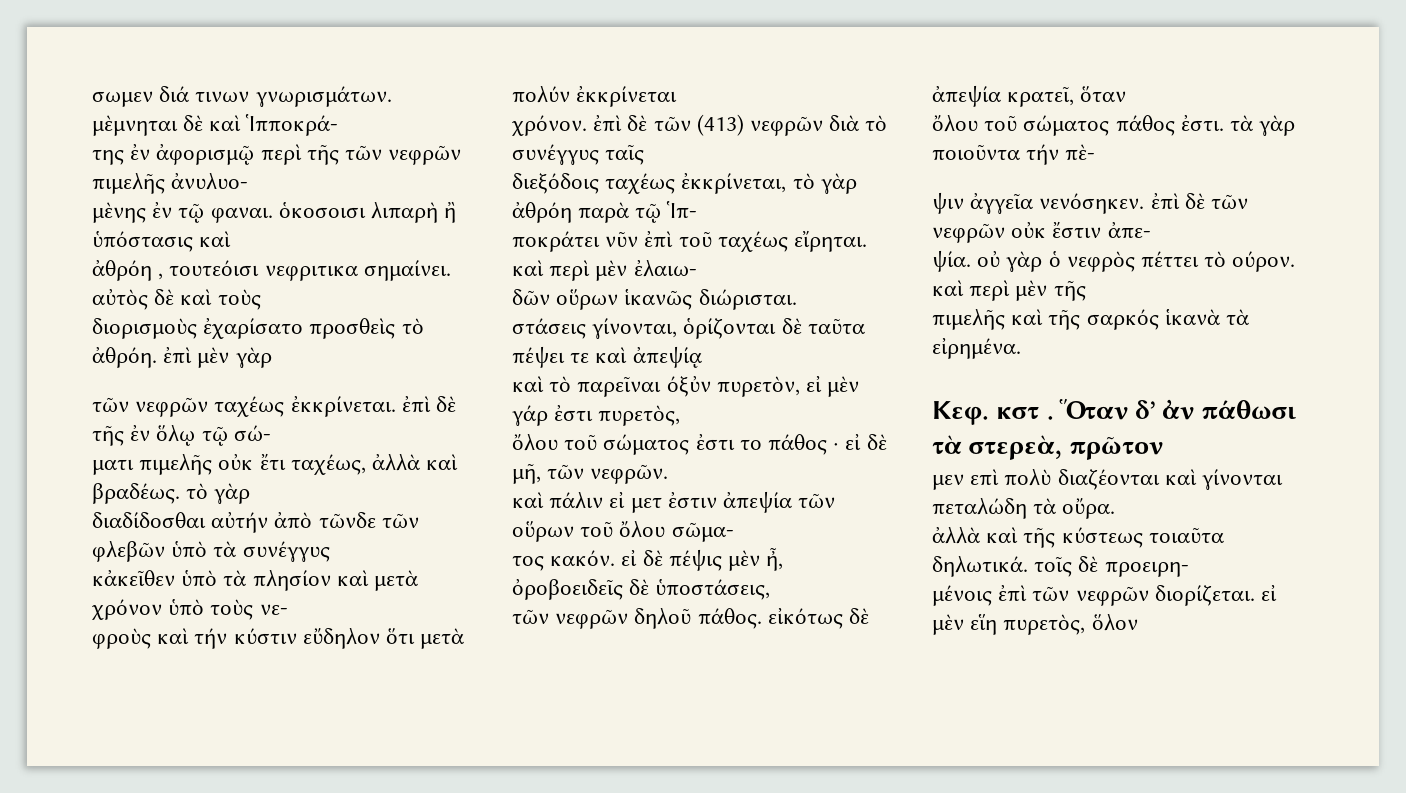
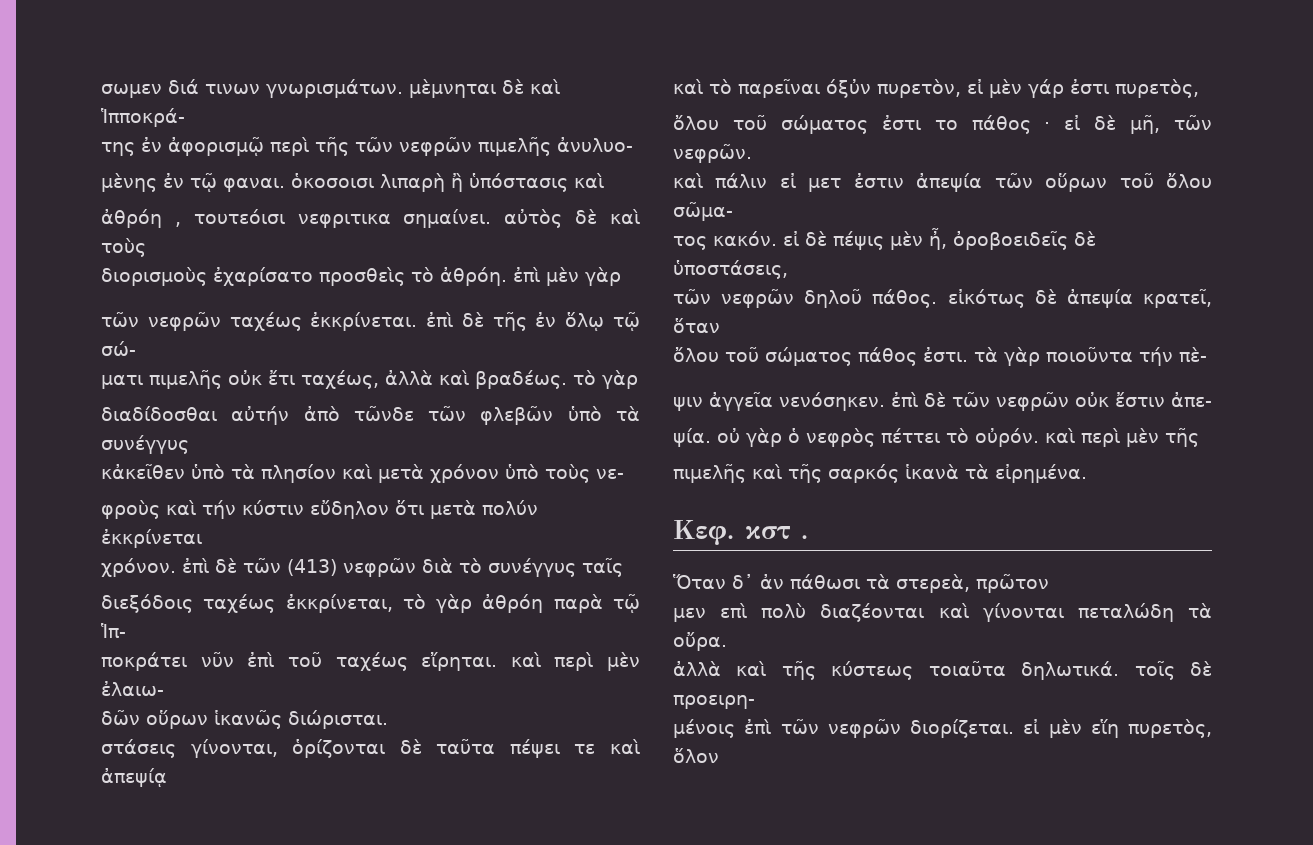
[1232,251,1296,272] ούρον. -> [975,428,1039,447] οὐρόν.
(1054, 418) none -> (809, 537) //

